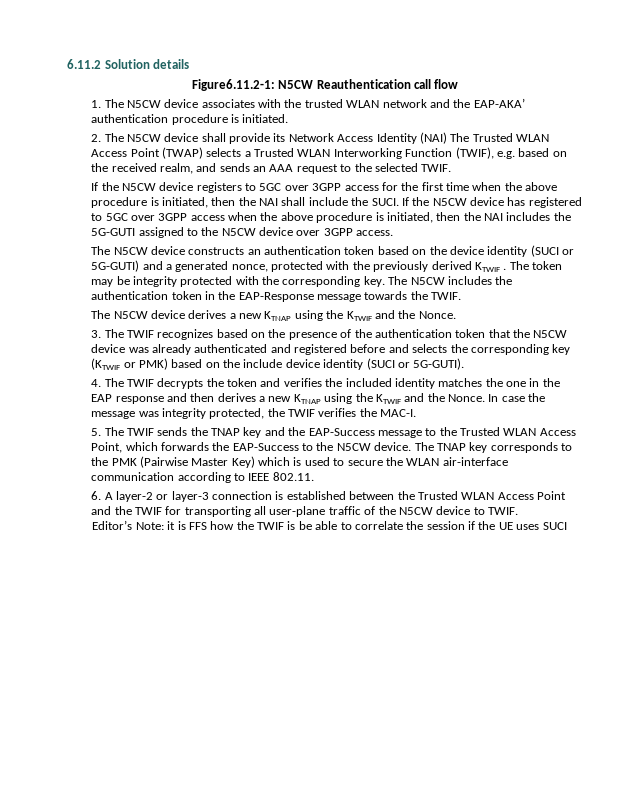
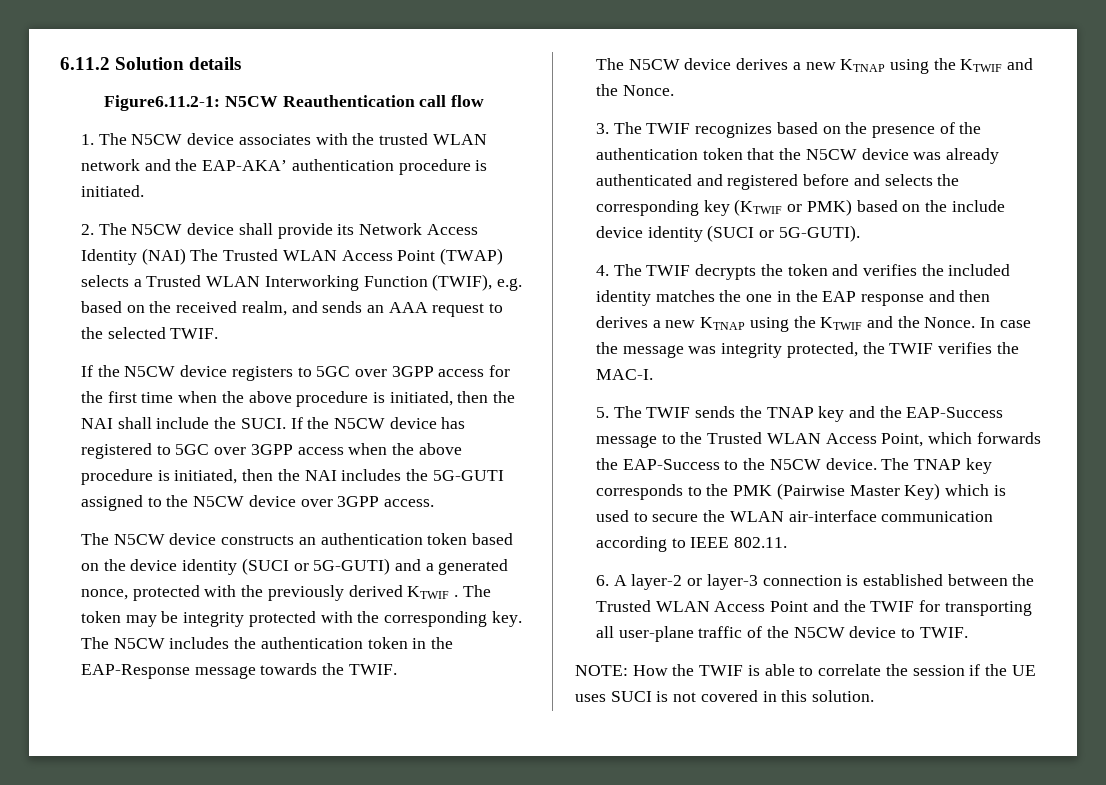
[92,520,235,530] Editor’s Note: it is FFS how -> [575,665,668,676] NOTE: How
[298,521,312,530] be -> (760, 670) none
(567, 526) none -> [656,690,875,702] is not covered in this solution.

